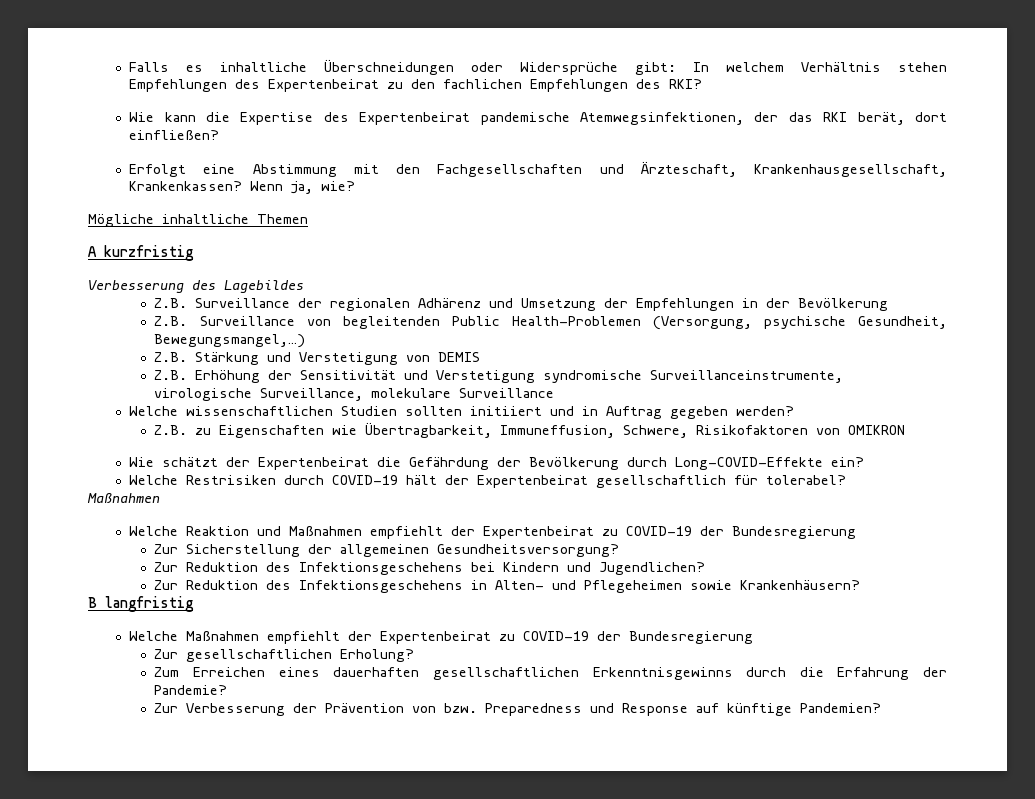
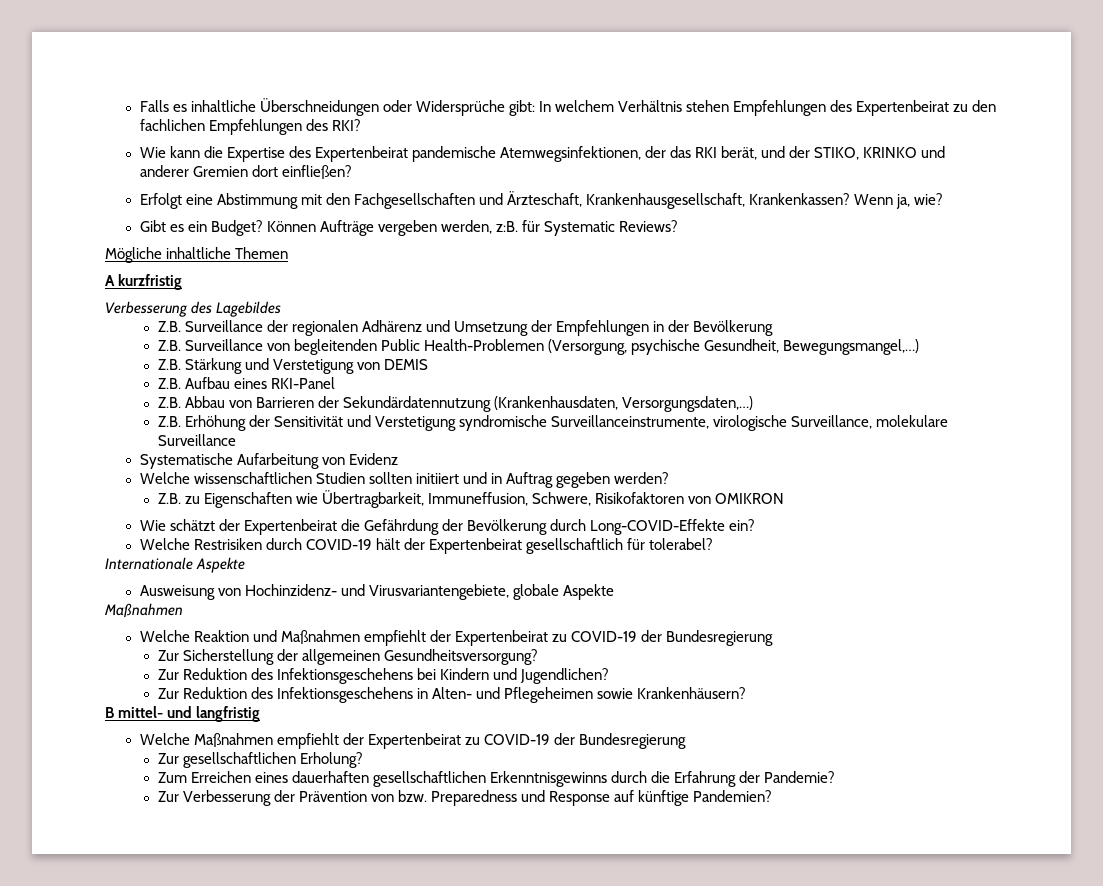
(905, 118) none -> [761,146,946,160] [139,165,248,177] und der STIKO, KRINKO und anderer Gremien
(356, 186) none -> [139,220,679,236] // Gibt es ein Budget? Können Aufträge vergeben werden, z:B. für Systematic Reviews?
(481, 357) none -> [157,377,335,389] [157,396,753,412] // Z.B. Aufbau eines RKI-Panel // Z.B. Abbau von Barrieren der Sekundärdatennutzung (Krankenhausdaten, Versorgungsdaten,…)
(555, 393) none -> [139,453,398,469] // Systematische Aufarbeitung von Evidenz
(847, 480) none -> [105,557,246,573] [139,584,614,600] // Internationale Aspekte // Ausweisung von Hochinzidenz- und Virusvariantengebiete, globale Aspekte
(97, 602) none -> [118,706,193,718] mittel- und

